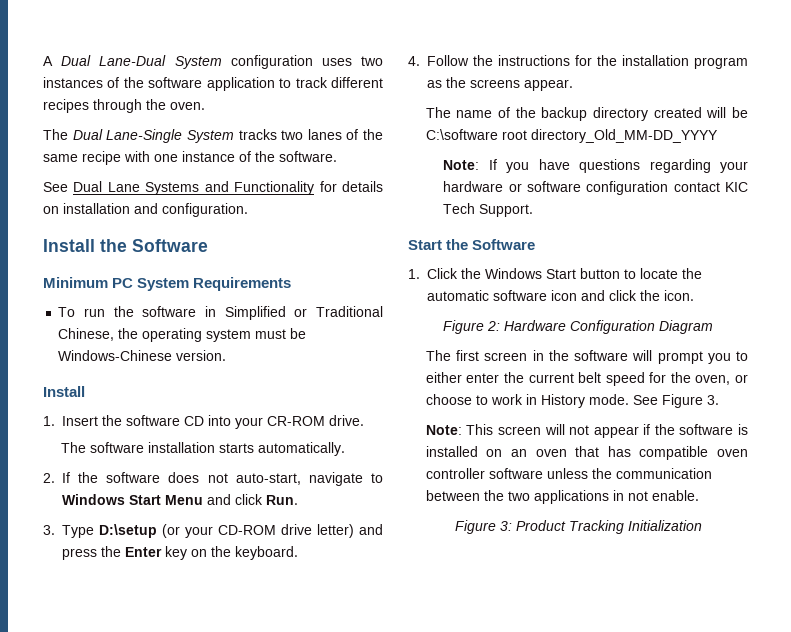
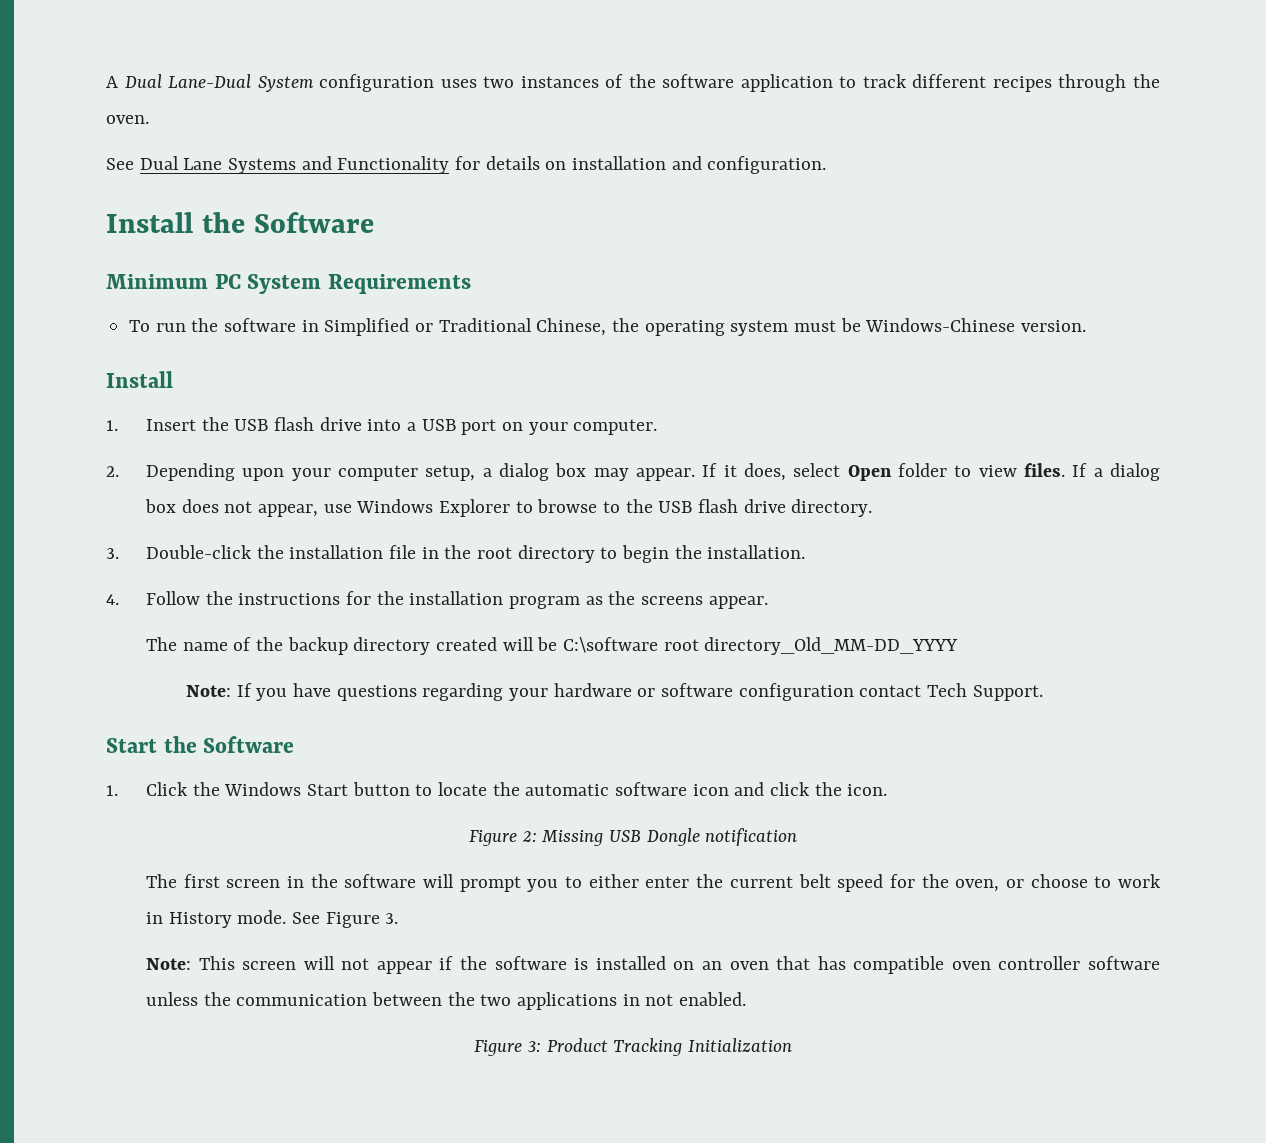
[43,129,383,143] [43,151,337,165] // The Dual Lane-Single System tracks two lanes of the same recipe with one instance of the software. -> (149, 119) none
[126,415,364,429] [60,442,345,456] [43,472,383,486] [62,494,298,505] [43,524,383,538] [62,546,298,560] software CD into your CR-ROM drive. // The software installation starts automatically. // 2. If the software does not auto-start, navigate to Windows Start Menu and click Run. // 3. Type D:\setup (or your CD-ROM drive letter) and press the Enter key on the keyboard. -> [234,417,658,435] [106,463,1160,481] [144,499,873,517] [106,545,806,563] USB flash drive into a USB port on your computer. // 2. Depending upon your computer setup, a dialog box may appear. If it does, select Open folder to view files. If a dialog box does not appear, use Windows Explorer to browse to the USB flash drive directory. // 3. Double-click the installation file in the root directory to begin the installation.
[725,182,748,192] KIC -> (922, 691) none
[504,320,713,334] Hardware Configuration Diagram -> [541,828,798,846] Missing USB Dongle notification
[651,490,699,501] enable. -> [678,992,746,1006] enabled.

